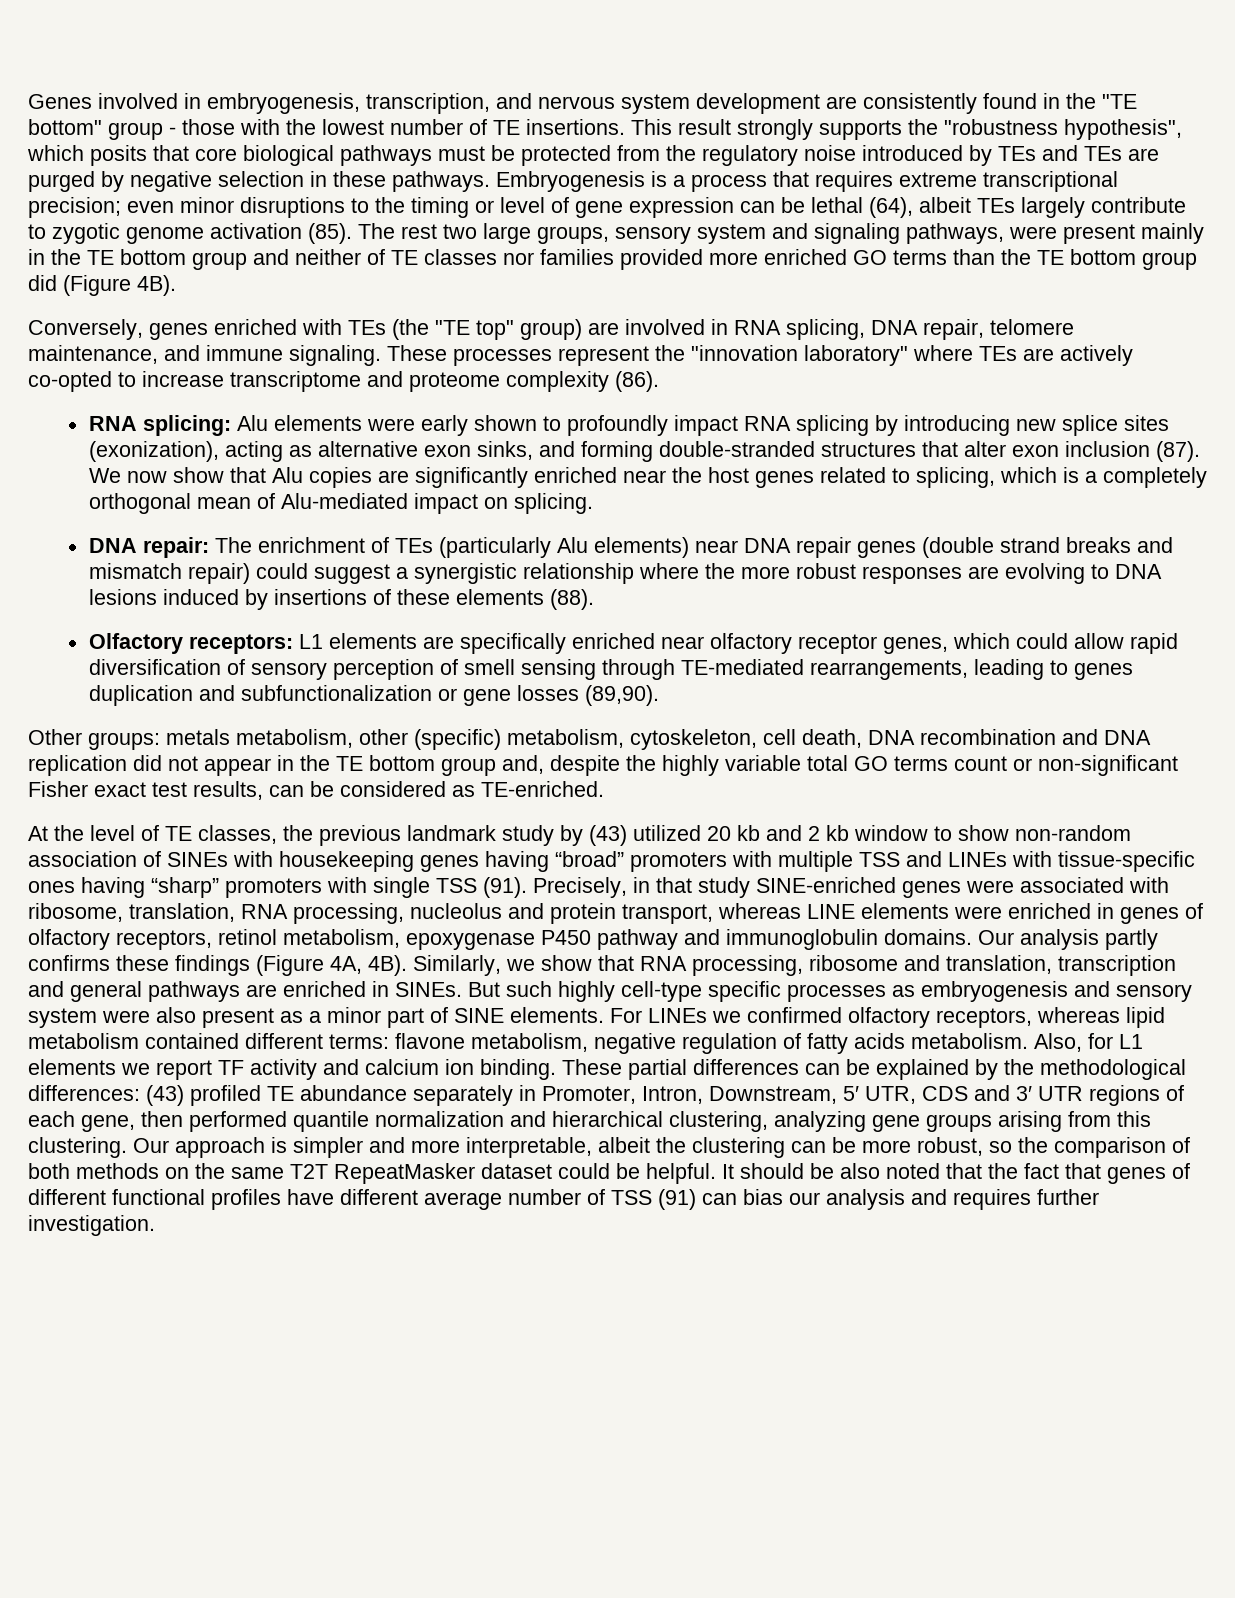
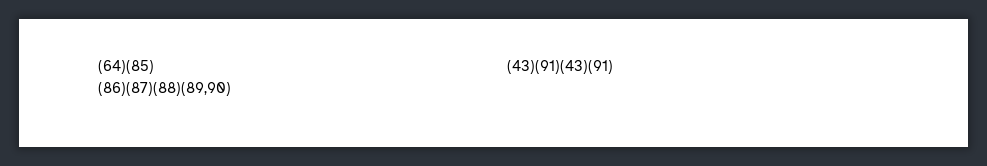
[28,93,1137,114] [28,119,1182,140] [27,145,1159,166] [28,171,1118,192] [28,197,1186,218] [28,223,1204,244] [28,249,1197,270] [28,275,176,296] [28,319,1074,340] [28,345,1133,366] [28,371,659,392] [88,415,1169,436] [88,441,1200,462] [88,467,1207,488] [88,493,593,514] [88,537,1173,558] [88,563,1162,584] [88,589,594,610] [88,633,1178,654] [88,659,1133,680] [88,685,659,706] [28,729,1151,750] [28,755,1178,776] [28,781,604,800] [28,825,1131,846] [28,851,1195,872] [28,877,1169,898] [28,903,1203,924] [28,929,1158,950] [28,955,1176,976] [28,981,1192,1002] [28,1007,1165,1028] [28,1033,1143,1054] [28,1059,1186,1080] [28,1085,1184,1106] [28,1111,1151,1132] [28,1137,1190,1158] [28,1163,1190,1184] [28,1189,1099,1210] [28,1215,155,1236] Genes involved in embryogenesis, transcription, and nervous system development are consistently found in the "TE bottom" group - those with the lowest number of TE insertions. This result strongly supports the "robustness hypothesis", which posits that core biological pathways must be protected from the regulatory noise introduced by TEs and TEs are purged by negative selection in these pathways. Embryogenesis is a process that requires extreme transcriptional precision; even minor disruptions to the timing or level of gene expression can be lethal (64), albeit TEs largely contribute to zygotic genome activation (85). The rest two large groups, sensory system and signaling pathways, were present mainly in the TE bottom group and neither of TE classes nor families provided more enriched GO terms than the TE bottom group did (Figure 4B). // Conversely, genes enriched with TEs (the "TE top" group) are involved in RNA splicing, DNA repair, telomere maintenance, and immune signaling. These processes represent the "innovation laboratory" where TEs are actively co-opted to increase transcriptome and proteome complexity (86). // RNA splicing: Alu elements were early shown to profoundly impact RNA splicing by introducing new splice sites (exonization), acting as alternative exon sinks, and forming double-stranded structures that alter exon inclusion (87). We now show that Alu copies are significantly enriched near the host genes related to splicing, which is a completely orthogonal mean of Alu-mediated impact on splicing. // DNA repair: The enrichment of TEs (particularly Alu elements) near DNA repair genes (double strand breaks and mismatch repair) could suggest a synergistic relationship where the more robust responses are evolving to DNA lesions induced by insertions of these elements (88). // Olfactory receptors: L1 elements are specifically enriched near olfactory receptor genes, which could allow rapid diversification of sensory perception of smell sensing through TE-mediated rearrangements, leading to genes duplication and subfunctionalization or gene losses (89,90). // Other groups: metals metabolism, other (specific) metabolism, cytoskeleton, cell death, DNA recombination and DNA replication did not appear in the TE bottom group and, despite the highly variable total GO terms count or non-significant Fisher exact test results, can be considered as TE-enriched. // At the level of TE classes, the previous landmark study by (43) utilized 20 kb and 2 kb window to show non-random association of SINEs with housekeeping genes having “broad” promoters with multiple TSS and LINEs with tissue-specific ones having “sharp” promoters with single TSS (91). Precisely, in that study SINE-enriched genes were associated with ribosome, translation, RNA processing, nucleolus and protein transport, whereas LINE elements were enriched in genes of olfactory receptors, retinol metabolism, epoxygenase P450 pathway and immunoglobulin domains. Our analysis partly confirms these findings (Figure 4A, 4B). Similarly, we show that RNA processing, ribosome and translation, transcription and general pathways are enriched in SINEs. But such highly cell-type specific processes as embryogenesis and sensory system were also present as a minor part of SINE elements. For LINEs we confirmed olfactory receptors, whereas lipid metabolism contained different terms: flavone metabolism, negative regulation of fatty acids metabolism. Also, for L1 elements we report TF activity and calcium ion binding. These partial differences can be explained by the methodological differences: (43) profiled TE abundance separately in Promoter, Intron, Downstream, 5′ UTR, CDS and 3′ UTR regions of each gene, then performed quantile normalization and hierarchical clustering, analyzing gene groups arising from this clustering. Our approach is simpler and more interpretable, albeit the clustering can be more robust, so the comparison of both methods on the same T2T RepeatMasker dataset could be helpful. It should be also noted that the fact that genes of different functional profiles have different average number of TSS (91) can bias our analysis and requires further investigation. -> [98,60,154,74] [98,82,231,96] [507,60,613,74] (64)(85) // (86)(87)(88)(89,90) // (43)(91)(43)(91)

